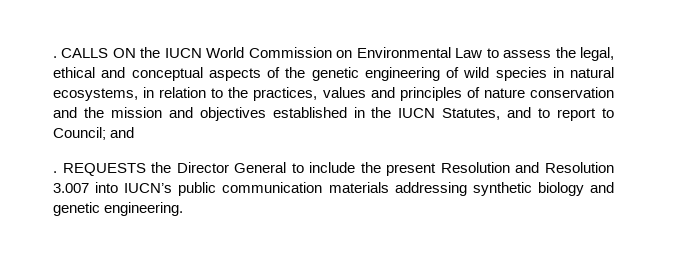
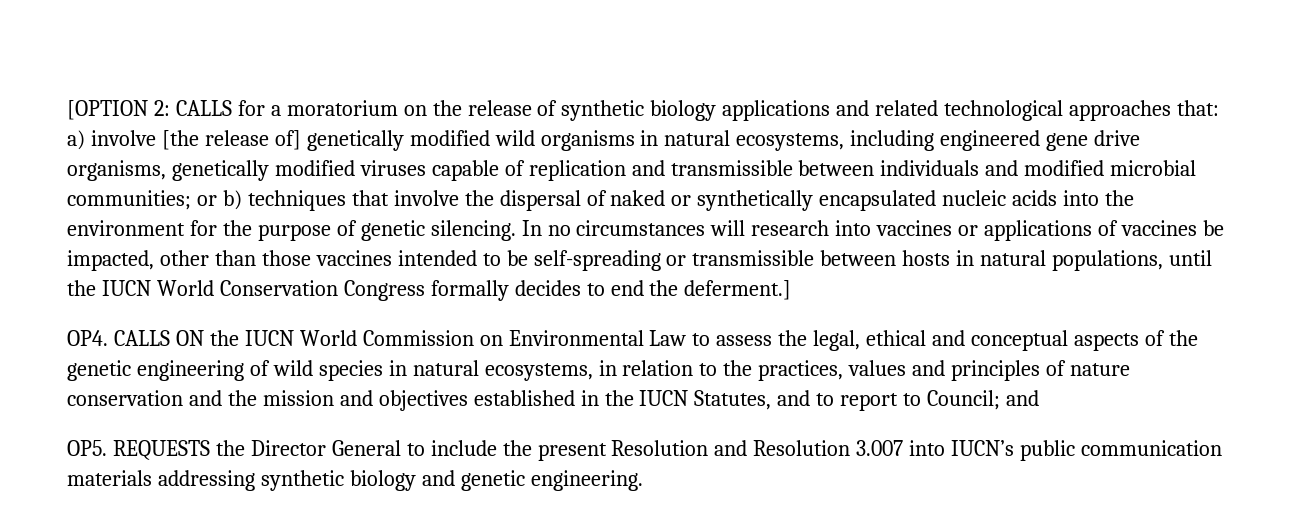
[53,56,57,58] . -> [67,100,1219,121] [67,130,1141,151] [67,160,1197,181] [67,190,1135,211] [67,220,1224,241] [67,250,1213,271] [67,280,792,301] [67,330,108,346] [OPTION 2: CALLS for a moratorium on the release of synthetic biology applications and related technological approaches that: a) involve [the release of] genetically modified wild organisms in natural ecosystems, including engineered gene drive organisms, genetically modified viruses capable of replication and transmissible between individuals and modified microbial communities; or b) techniques that involve the dispersal of naked or synthetically encapsulated nucleic acids into the environment for the purpose of genetic silencing. In no circumstances will research into vaccines or applications of vaccines be impacted, other than those vaccines intended to be self-spreading or transmissible between hosts in natural populations, until the IUCN World Conservation Congress formally decides to end the deferment.] // OP4.
[53,171,57,173] . -> [67,440,107,456] OP5.

